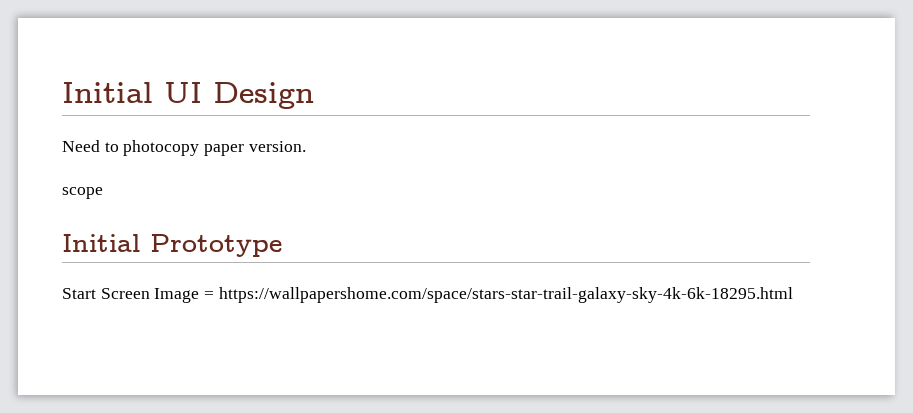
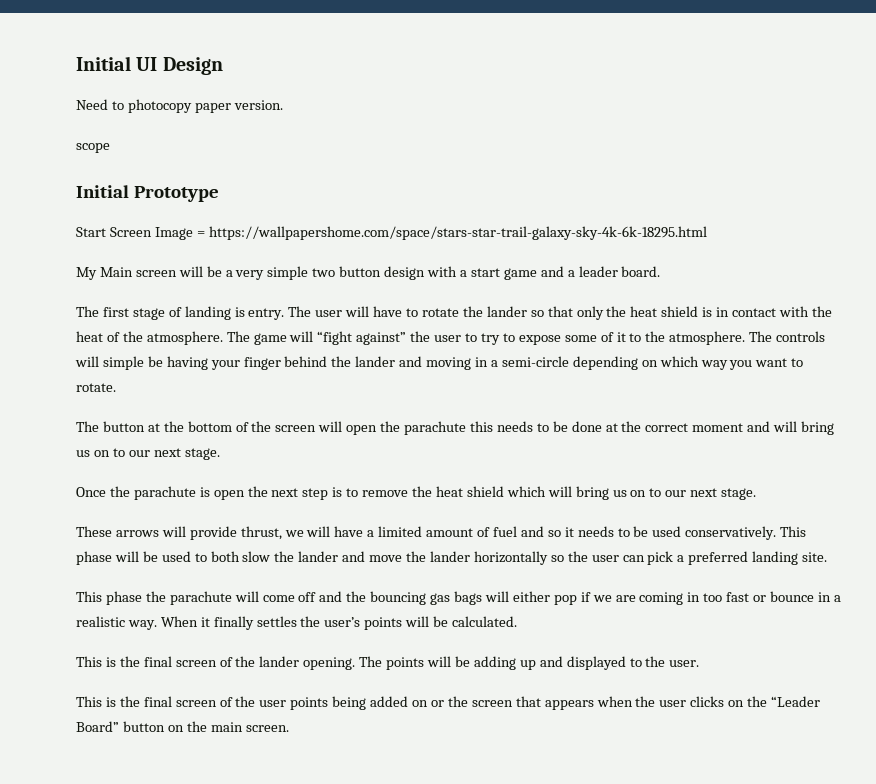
(793, 295) none -> [76,266,661,280] [76,306,832,320] [76,331,826,345] [75,356,804,370] [76,383,116,392] [76,421,835,435] [76,448,220,460] [76,486,757,500] [76,526,807,540] [76,551,828,565] [76,591,841,605] [76,616,518,630] [76,656,700,670] [76,696,821,710] [76,721,289,732] // My Main screen will be a very simple two button design with a start game and a leader board. // The first stage of landing is entry. The user will have to rotate the lander so that only the heat shield is in contact with the heat of the atmosphere. The game will “fight against” the user to try to expose some of it to the atmosphere. The controls will simple be having your finger behind the lander and moving in a semi-circle depending on which way you want to rotate. // The button at the bottom of the screen will open the parachute this needs to be done at the correct moment and will bring us on to our next stage. // Once the parachute is open the next step is to remove the heat shield which will bring us on to our next stage. // These arrows will provide thrust, we will have a limited amount of fuel and so it needs to be used conservatively. This phase will be used to both slow the lander and move the lander horizontally so the user can pick a preferred landing site. // This phase the parachute will come off and the bouncing gas bags will either pop if we are coming in too fast or bounce in a realistic way. When it finally settles the user’s points will be calculated. // This is the final screen of the lander opening. The points will be adding up and displayed to the user. // This is the final screen of the user points being added on or the screen that appears when the user clicks on the “Leader Board” button on the main screen.

